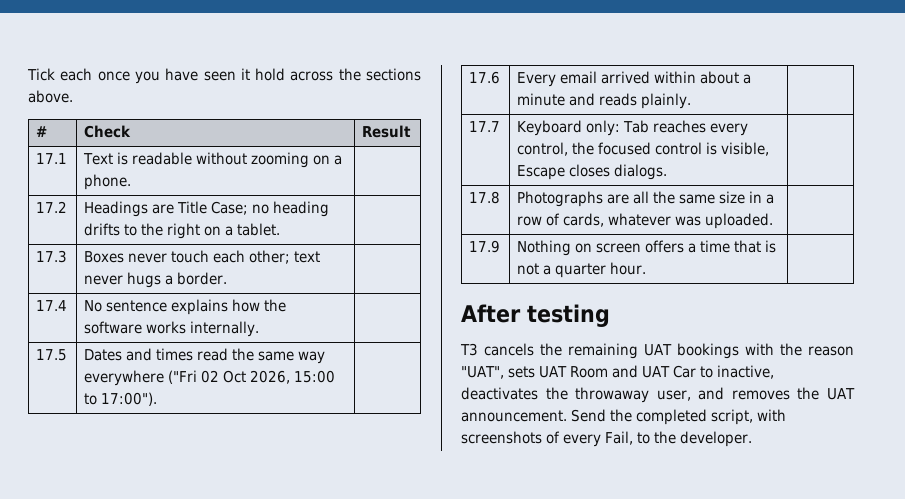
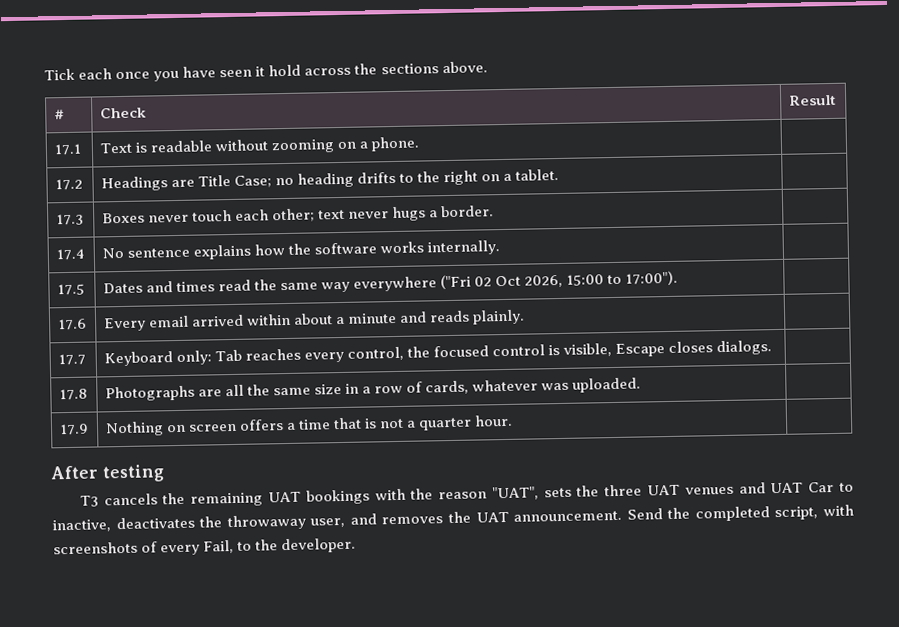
[538,366,608,378] UAT Room -> [576,484,734,497] the three UAT venues

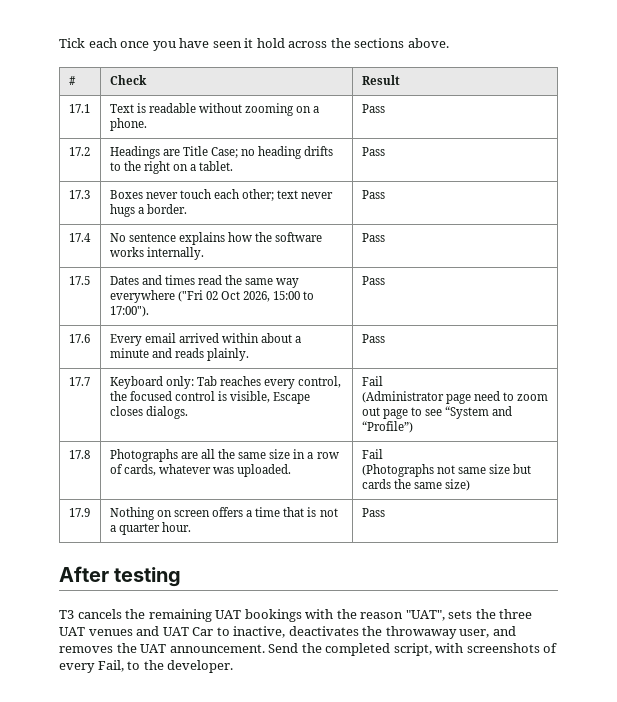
(420, 144) none -> [361,104,385,113] Pass
(560, 174) none -> [361,147,385,156] Pass
(495, 211) none -> [361,190,385,199] Pass
(500, 248) none -> [361,233,385,242] Pass
(679, 278) none -> [361,276,385,285] Pass
(526, 317) none -> [361,334,385,343] Pass
(773, 348) none -> [361,376,383,386] [361,391,549,404] [361,406,513,419] [361,421,413,433] Fail // (Administrator page need to zoom out page to see “System and “Profile”)
(642, 385) none -> [361,449,383,459] [361,464,532,477] [361,479,471,491] Fail // (Photographs not same size but cards the same size)
(514, 420) none -> [361,508,385,517] Pass

